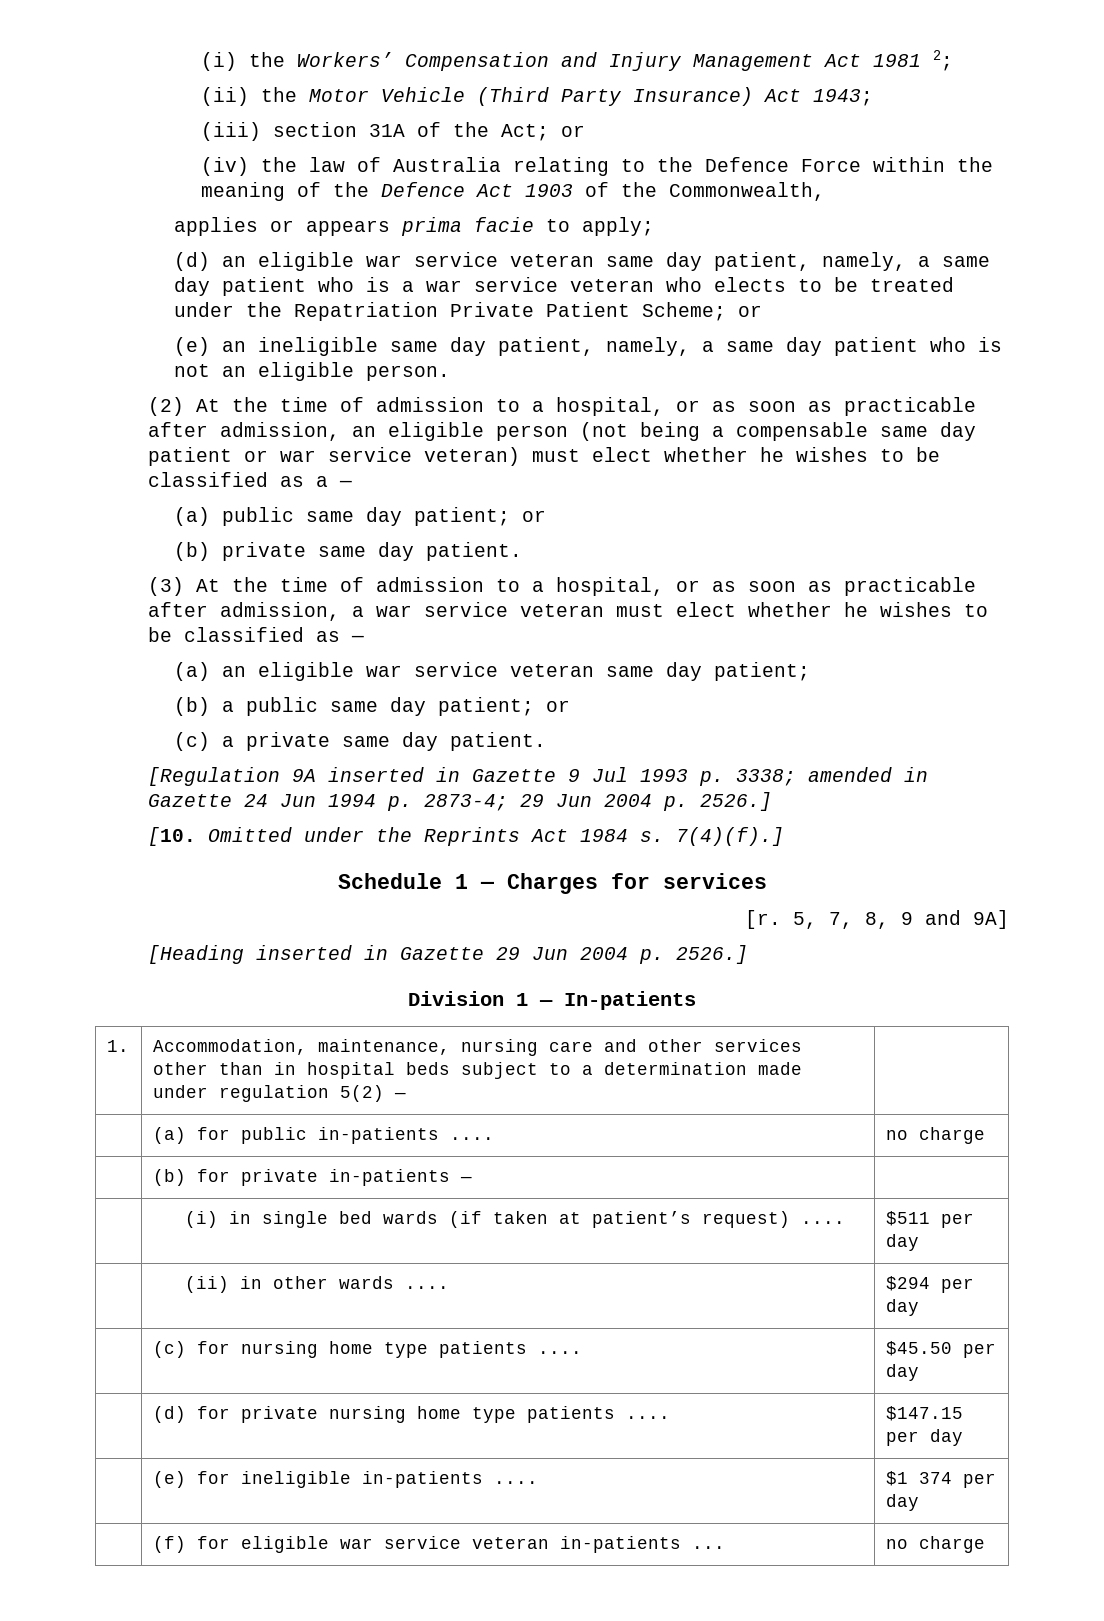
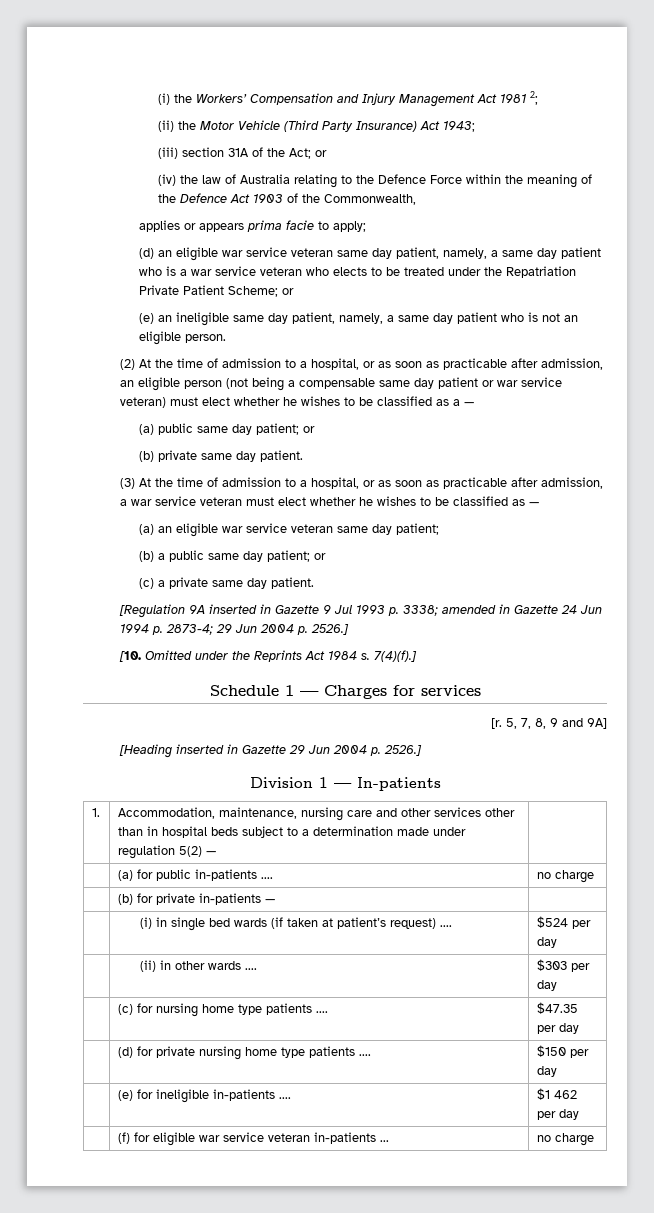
[885,1211,930,1226] $511 -> [536,916,568,928] $524
[885,1276,930,1291] $294 -> [536,959,567,971] $303
[885,1341,952,1356] $45.50 -> [536,1002,578,1014] $47.35
[885,1406,963,1421] $147.15 -> [536,1045,566,1057] $150
[918,1472,952,1484] 374 -> [553,1090,577,1099] 462

